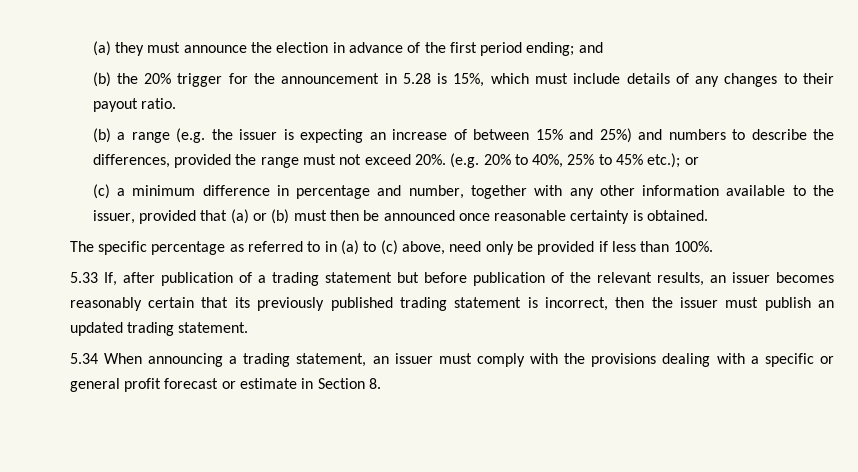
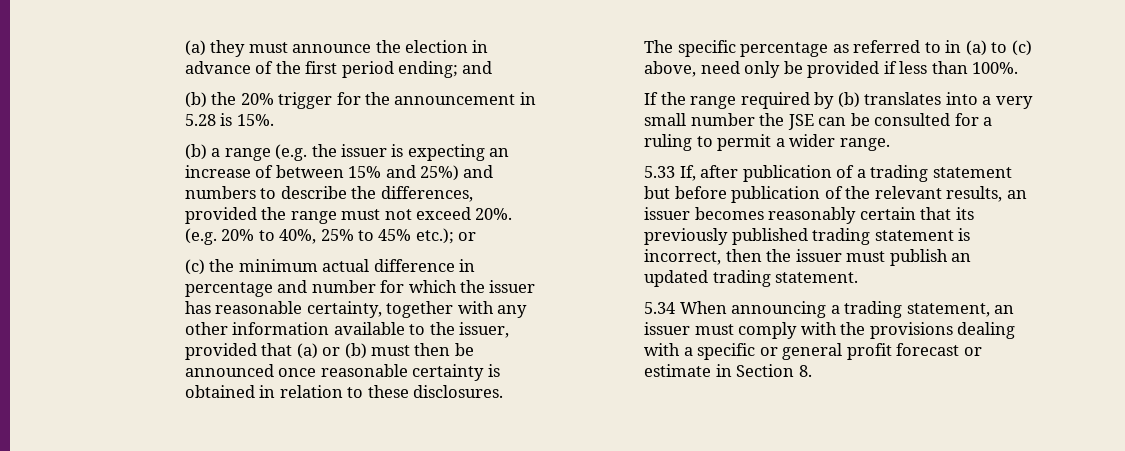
[453,73,834,87] [92,98,176,112] 15%, which must include details of any changes to their payout ratio. -> [236,114,274,126] 15%.
[116,185,196,196] a minimum -> [209,259,370,272] the minimum actual
[408,185,464,199] number, -> [311,280,536,293] [184,301,382,318] number for which the issuer has reasonable certainty,
[647,210,709,221] obtained. -> [184,385,503,398] obtained in relation to these disclosures.
(713, 246) none -> [644,92,1033,109] [644,113,993,130] [644,134,890,151] // If the range required by (b) translates into a very small number the JSE can be consulted for a ruling to permit a wider range.

